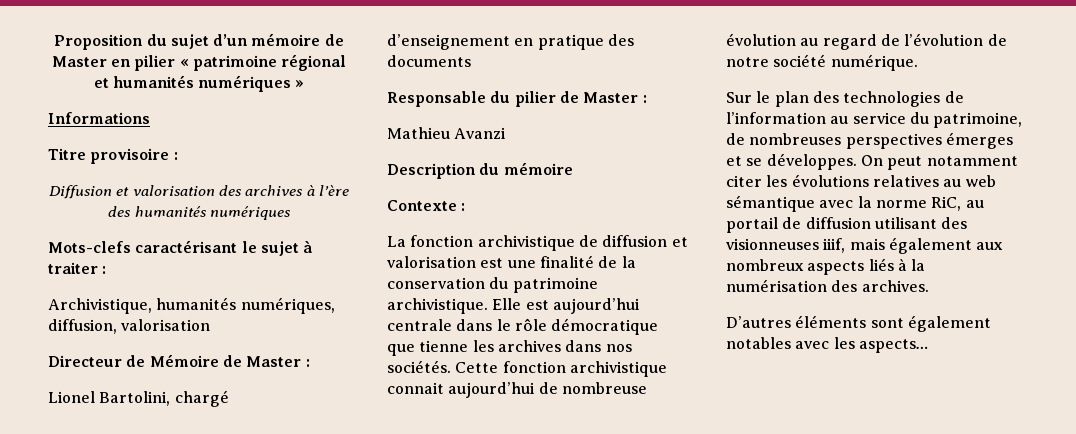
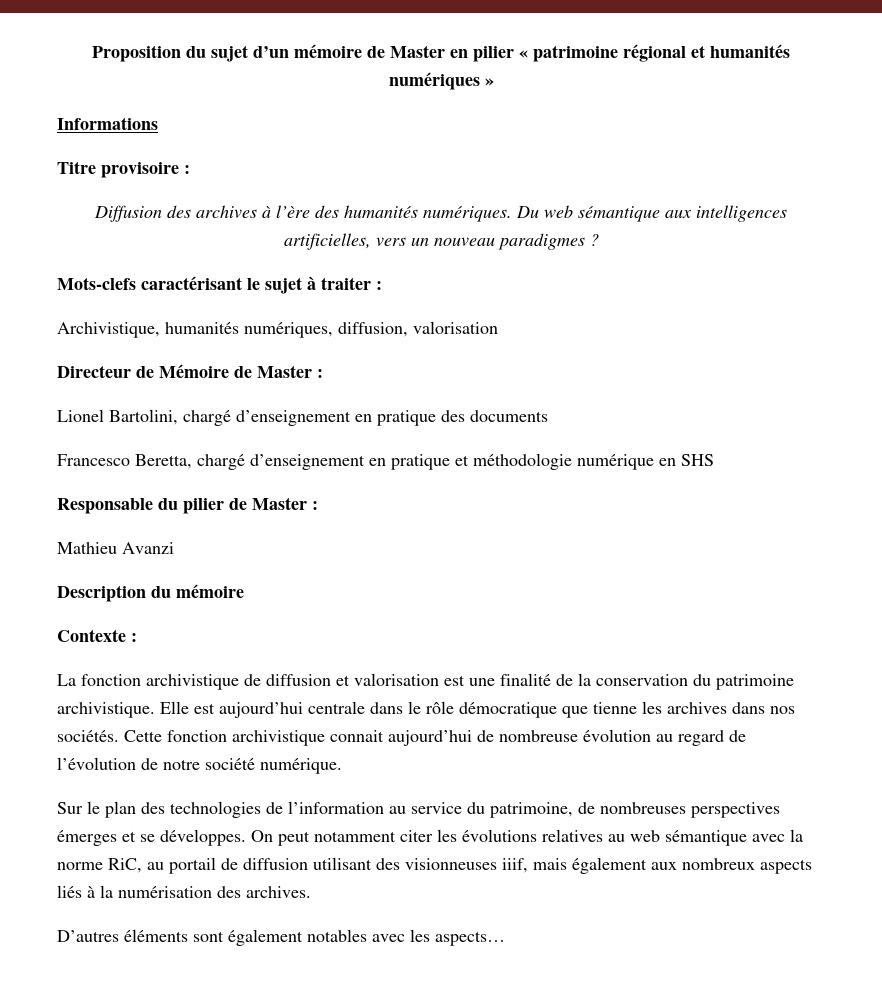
[116,185,215,196] et valorisation -> (162, 213) none
[209,206,291,220] numériques -> [423,205,787,222] [283,233,599,250] numériques. Du web sémantique aux intelligences artificielles, vers un nouveau paradigmes ?
(471, 61) none -> [57,453,714,470] // Francesco Beretta, chargé d’enseignement en pratique et méthodologie numérique en SHS

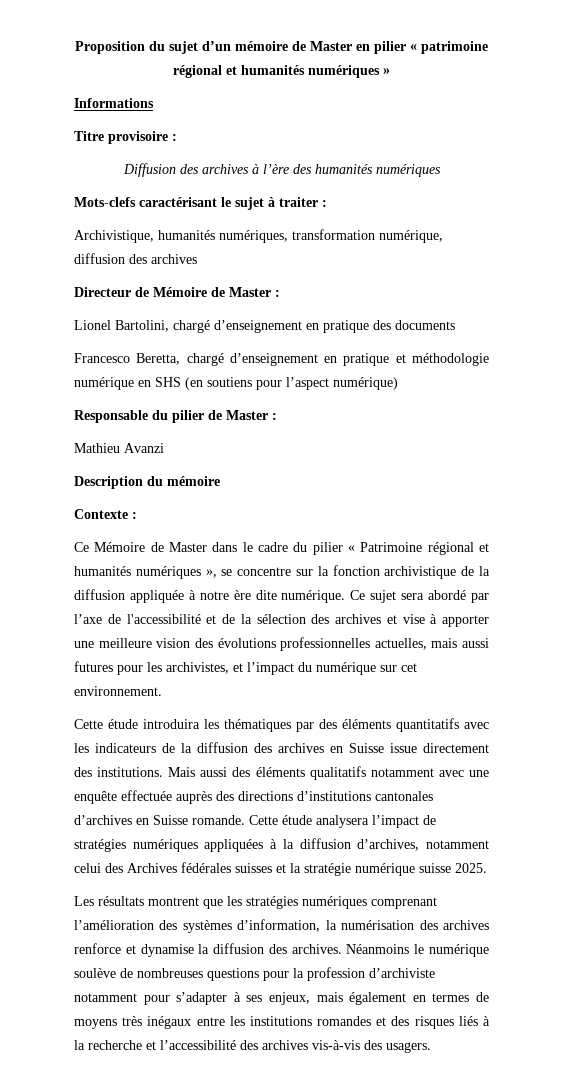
[423,205,787,222] [283,233,599,250] numériques. Du web sémantique aux intelligences artificielles, vers un nouveau paradigmes ? -> [375,164,441,177] numériques
[338,321,498,337] diffusion, valorisation -> [292,229,443,243] [74,253,197,264] transformation numérique, diffusion des archives
(714, 460) none -> [185,377,398,390] (en soutiens pour l’aspect numérique)
[57,673,794,690] [57,701,795,718] [57,729,746,746] [57,757,342,774] [57,801,780,818] [57,829,803,846] [57,857,812,874] [57,885,311,898] [57,929,505,946] La fonction archivistique de diffusion et valorisation est une finalité de la conservation du patrimoine archivistique. Elle est aujourd’hui centrale dans le rôle démocratique que tienne les archives dans nos sociétés. Cette fonction archivistique connait aujourd’hui de nombreuse évolution au regard de l’évolution de notre société numérique. // Sur le plan des technologies de l’information au service du patrimoine, de nombreuses perspectives émerges et se développes. On peut notamment citer les évolutions relatives au web sémantique avec la norme RiC, au portail de diffusion utilisant des visionneuses iiif, mais également aux nombreux aspects liés à la numérisation des archives. // D’autres éléments sont également notables avec les aspects… -> [74,542,489,555] [74,565,491,579] [74,589,490,603] [74,614,489,627] [74,637,489,651] [74,661,417,675] [74,686,162,696] [74,718,489,732] [74,742,489,753] [74,766,489,780] [74,790,433,804] [74,815,436,828] [74,838,490,852] [74,862,487,876] [74,896,437,909] [74,919,489,933] [74,943,489,957] [74,967,435,981] [74,992,490,1005] [74,1016,491,1029] [74,1040,431,1053] Ce Mémoire de Master dans le cadre du pilier « Patrimoine régional et humanités numériques », se concentre sur la fonction archivistique de la diffusion appliquée à notre ère dite numérique. Ce sujet sera abordé par l’axe de l'accessibilité et de la sélection des archives et vise à apporter une meilleure vision des évolutions professionnelles actuelles, mais aussi futures pour les archivistes, et l’impact du numérique sur cet environnement. // Cette étude introduira les thématiques par des éléments quantitatifs avec les indicateurs de la diffusion des archives en Suisse issue directement des institutions. Mais aussi des éléments qualitatifs notamment avec une enquête effectuée auprès des directions d’institutions cantonales d’archives en Suisse romande. Cette étude analysera l’impact de stratégies numériques appliquées à la diffusion d’archives, notamment celui des Archives fédérales suisses et la stratégie numérique suisse 2025. // Les résultats montrent que les stratégies numériques comprenant l’amélioration des systèmes d’information, la numérisation des archives renforce et dynamise la diffusion des archives. Néanmoins le numérique soulève de nombreuses questions pour la profession d’archiviste notamment pour s’adapter à ses enjeux, mais également en termes de moyens très inégaux entre les institutions romandes et des risques liés à la recherche et l’accessibilité des archives vis-à-vis des usagers.

